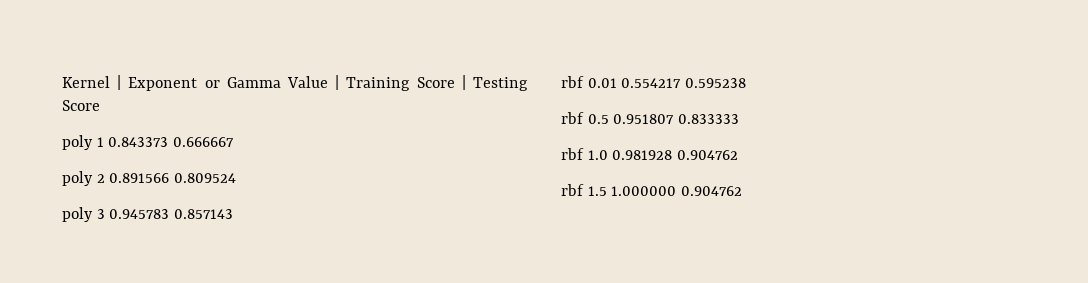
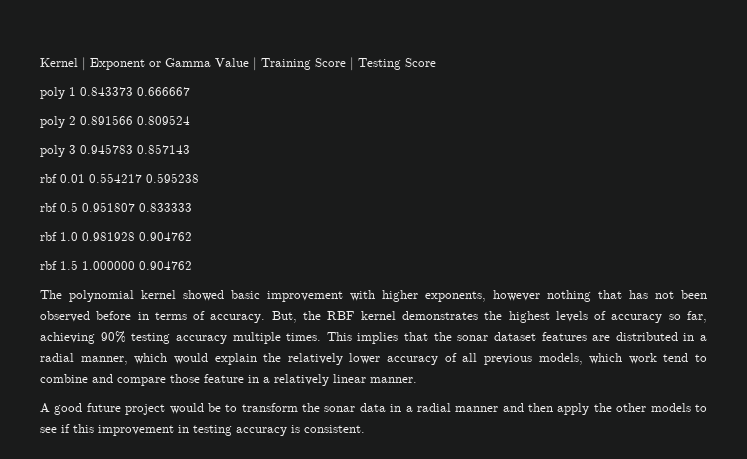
(743, 191) none -> [40,290,707,302] [40,311,707,323] [40,331,707,344] [40,353,707,365] [40,374,417,386] [40,403,708,415] [40,424,365,436] // The polynomial kernel showed basic improvement with higher exponents, however nothing that has not been observed before in terms of accuracy. But, the RBF kernel demonstrates the highest levels of accuracy so far, achieving 90% testing accuracy multiple times. This implies that the sonar dataset features are distributed in a radial manner, which would explain the relatively lower accuracy of all previous models, which work tend to combine and compare those feature in a relatively linear manner. // A good future project would be to transform the sonar data in a radial manner and then apply the other models to see if this improvement in testing accuracy is consistent.

